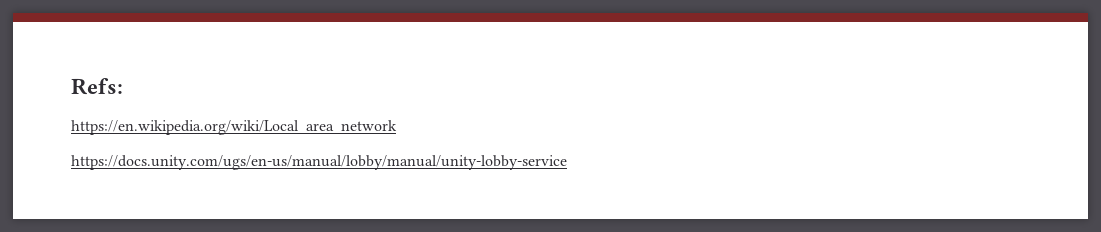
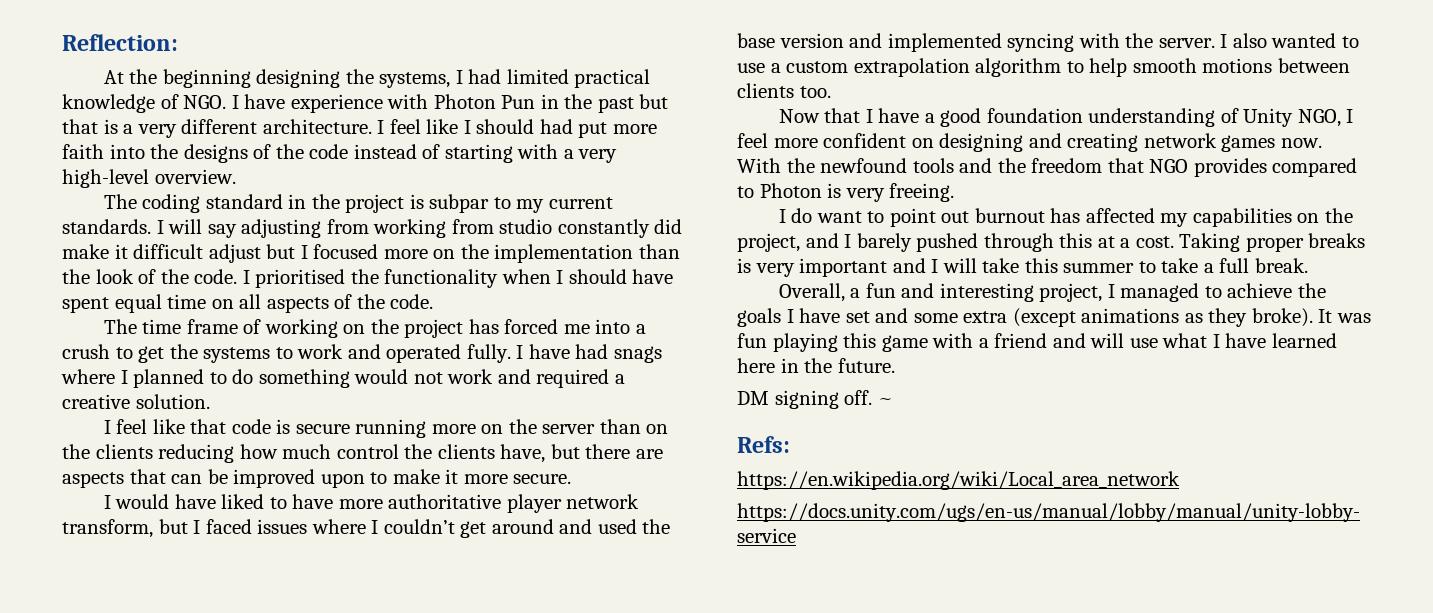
(71, 86) none -> [62,34,178,51] [103,69,651,88] [62,94,669,113] [62,119,657,138] [62,144,618,163] [62,169,236,188] [103,194,613,213] [62,219,683,238] [62,244,680,263] [62,269,674,288] [62,294,434,313] [103,319,646,338] [62,344,662,363] [61,369,625,388] [62,394,210,409] [103,419,669,438] [62,444,663,463] [62,469,572,488] [103,494,640,513] [62,519,671,538] [737,33,1359,52] [737,58,1350,77] [737,83,831,98] [778,108,1354,127] [737,133,1322,152] [737,158,1358,177] [737,183,955,202] [778,208,1353,227] [737,233,1366,252] [737,258,1308,277] [778,283,1326,302] [737,308,1371,327] [737,333,1337,352] [737,358,895,373] [737,390,893,409] Reflection: // At the beginning designing the systems, I had limited practical knowledge of NGO. I have experience with Photon Pun in the past but that is a very different architecture. I feel like I should had put more faith into the designs of the code instead of starting with a very high-level overview. // The coding standard in the project is subpar to my current standards. I will say adjusting from working from studio constantly did make it difficult adjust but I focused more on the implementation than the look of the code. I prioritised the functionality when I should have spent equal time on all aspects of the code. // The time frame of working on the project has forced me into a crush to get the systems to work and operated fully. I have had snags where I planned to do something would not work and required a creative solution. // I feel like that code is secure running more on the server than on the clients reducing how much control the clients have, but there are aspects that can be improved upon to make it more secure. // I would have liked to have more authoritative player network transform, but I faced issues where I couldn’t get around and used the base version and implemented syncing with the server. I also wanted to use a custom extrapolation algorithm to help smooth motions between clients too. // Now that I have a good foundation understanding of Unity NGO, I feel more confident on designing and creating network games now. With the newfound tools and the freedom that NGO provides compared to Photon is very freeing. // I do want to point out burnout has affected my capabilities on the project, and I barely pushed through this at a cost. Taking proper breaks is very important and I will take this summer to take a full break. // Overall, a fun and interesting project, I managed to achieve the goals I have set and some extra (except animations as they broke). It was fun playing this game with a friend and will use what I have learned here in the future. // DM signing off. ~ //

